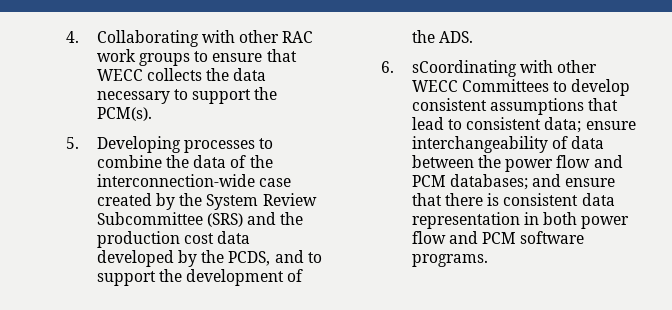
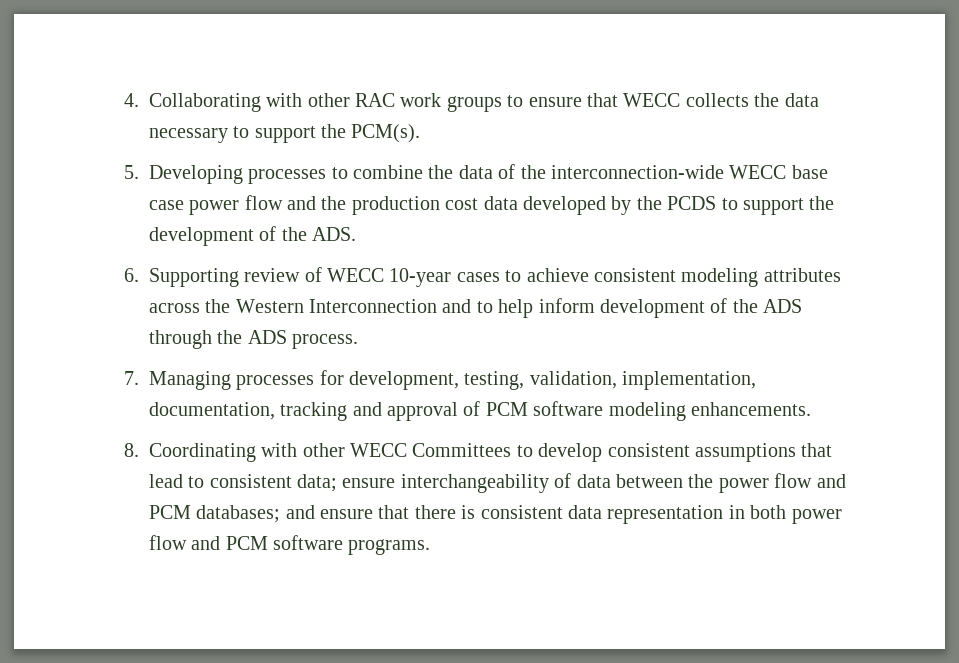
[259,178,292,187] [96,193,317,210] [96,212,244,227] case created by the System Review Subcommittee (SRS) -> [729,165,828,179] [148,195,283,215] WECC base case power flow
[228,250,304,266] PCDS, and -> [667,196,717,210] PCDS
[411,60,517,77] sCoordinating -> [148,267,841,287] [148,298,803,318] [148,330,358,349] [123,370,757,390] [148,401,811,421] [123,443,256,462] Supporting review of WECC 10-year cases to achieve consistent modeling attributes across the Western Interconnection and to help inform development of the ADS through the ADS process. // 7. Managing processes for development, testing, validation, implementation, documentation, tracking and approval of PCM software modeling enhancements. // 8. Coordinating

